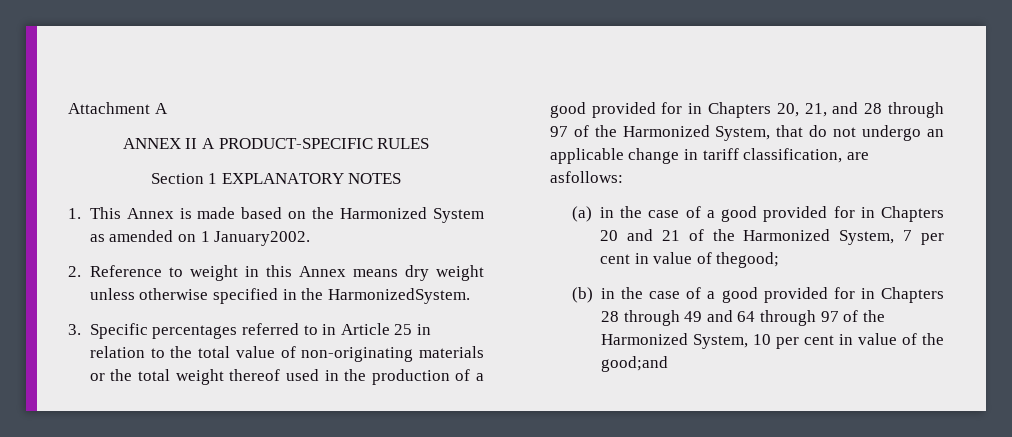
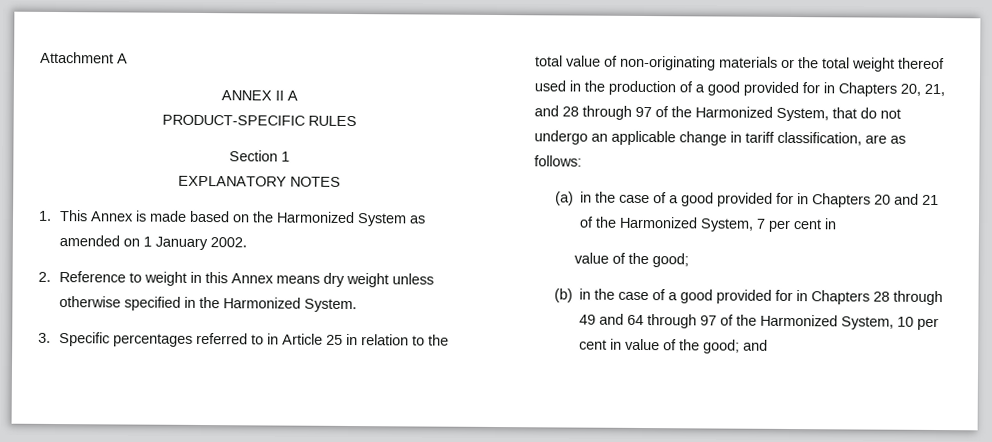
(215, 143) none -> (298, 95) //
(218, 178) none -> (290, 156) //
[214,231,311,246] January2002. -> [154,236,247,251] January 2002.
[327,288,470,304] HarmonizedSystem. -> [222,297,357,313] Harmonized System.
[549,171,623,183] asfollows: -> [889,135,906,144] [533,155,582,167] as follows:
[653,252,780,268] value of thegood; -> [574,252,690,268] // value of the good;
[601,356,669,372] good;and -> [702,339,768,354] good; and

